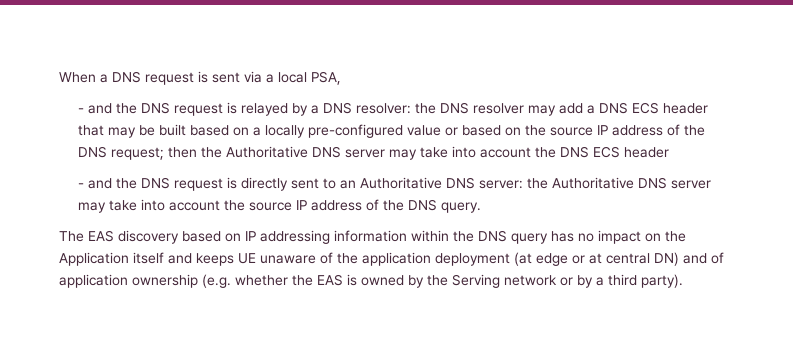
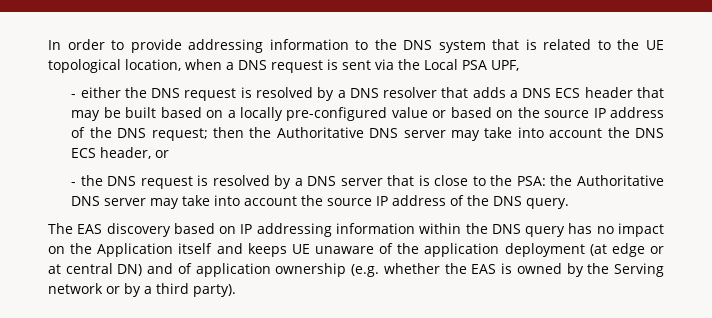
[59,72,96,83] When -> [48,39,664,53] [48,59,222,73] In order to provide addressing information to the DNS system that is related to the UE topological location, when
[266,71,341,85] [78,102,584,116] a local PSA, // - and the DNS request is relayed by a DNS resolver: the DNS resolver may add -> [398,59,519,71] [71,87,506,101] the Local PSA UPF, // - either the DNS request is resolved by a DNS resolver that adds
[624,147,670,158] [78,177,524,191] header // - and the DNS request is directly sent to an Authoritative DNS server: -> [100,147,170,159] [71,175,546,189] header, or // - the DNS request is resolved by a DNS server that is close to the PSA:

